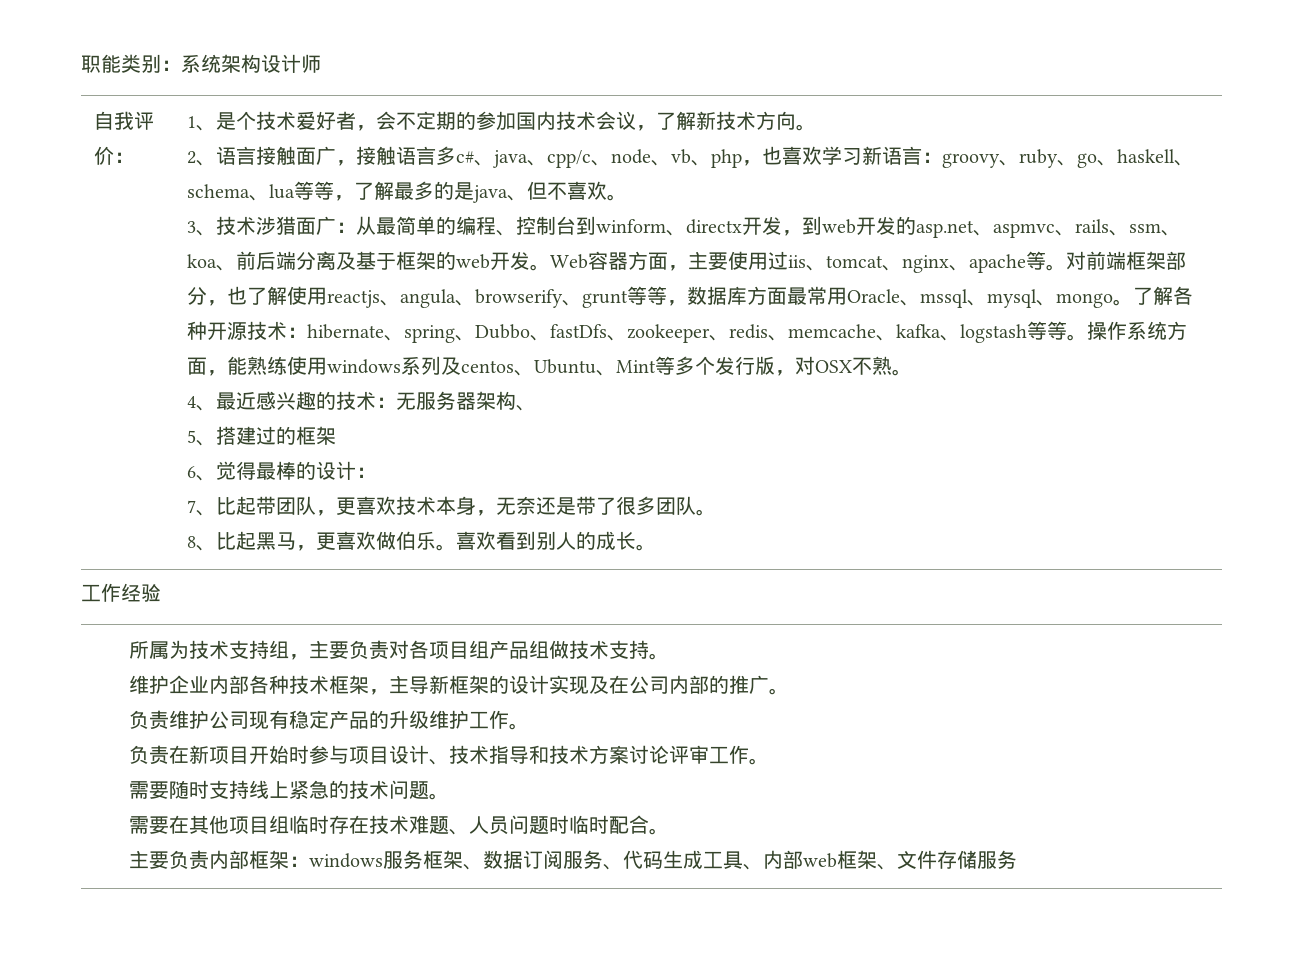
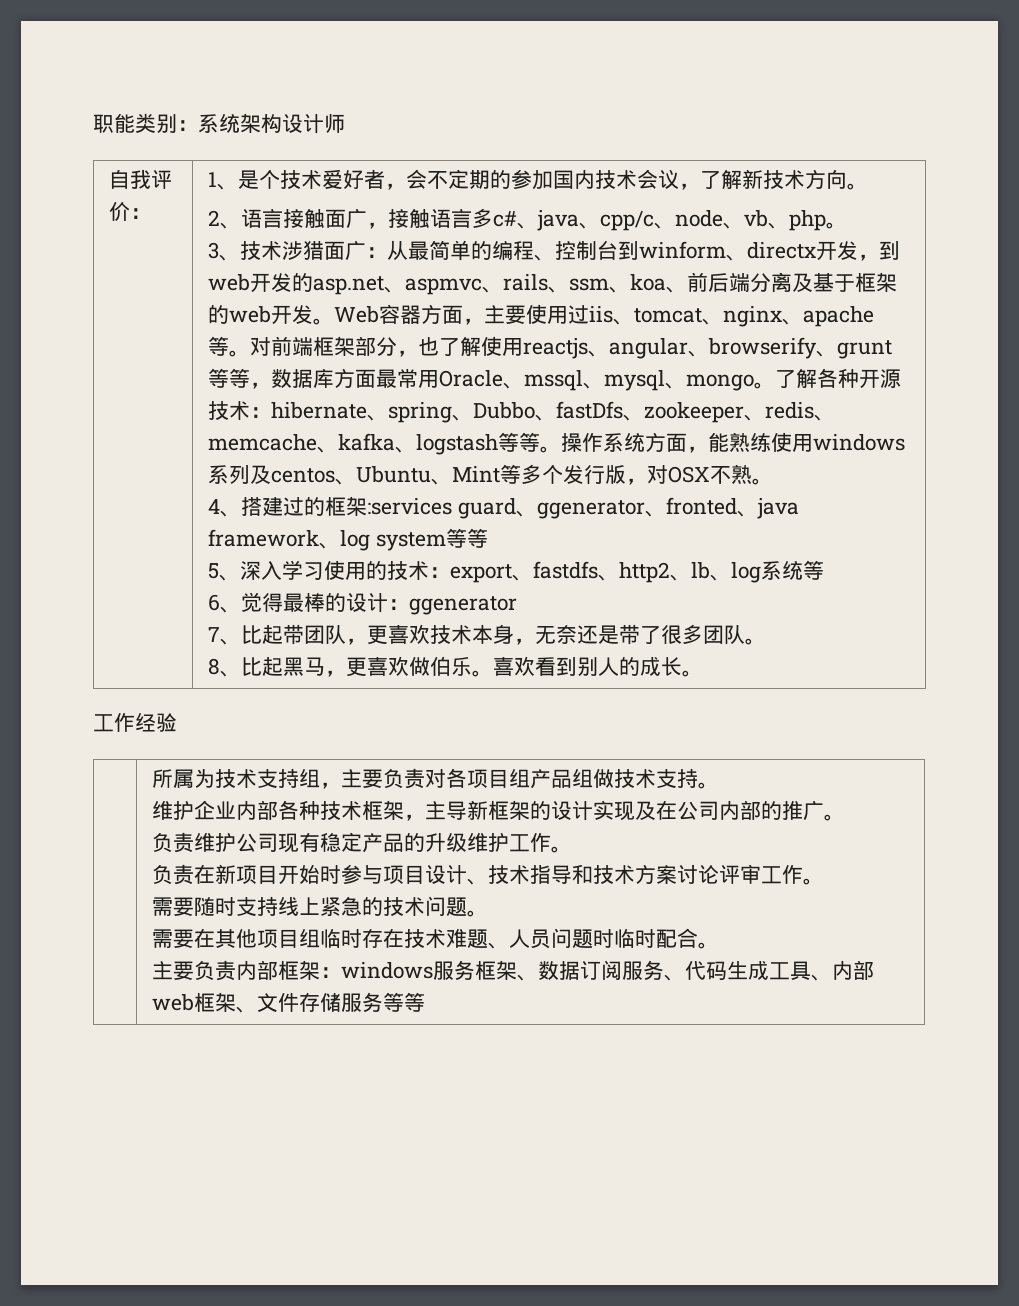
[741,146,1194,168] [186,181,607,203] ，也喜欢学习新语言：groovy、ruby、go、haskell、schema、lua等等，了解最多的是java、但不喜欢 -> (827, 220) none
[399,289,456,308] angula -> [609,338,689,359] angular
[215,391,536,411] [186,426,336,446] 最近感兴趣的技术：无服务器架构、 // 5、搭建过的框架 -> [241,496,800,519] [208,528,489,551] [208,560,825,583] 搭建过的框架:services guard、ggenerator、fronted、java framework、log system等等 // 5、深入学习使用的技术：export、fastdfs、http2、lb、log系统等
(376, 472) none -> [409,596,518,615] ggenerator
(1017, 859) none -> [383,992,426,1012] 等等

